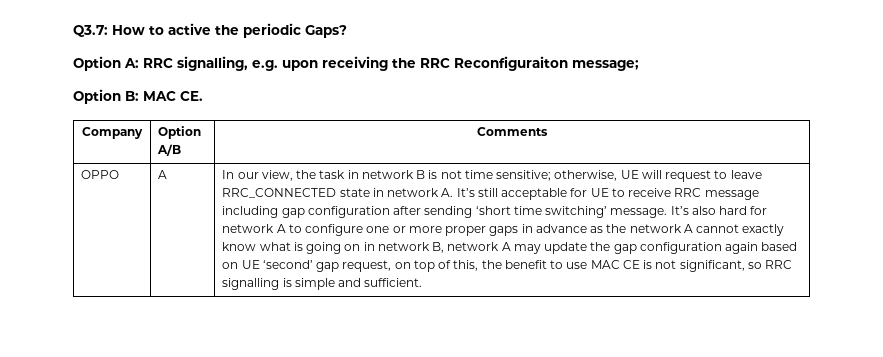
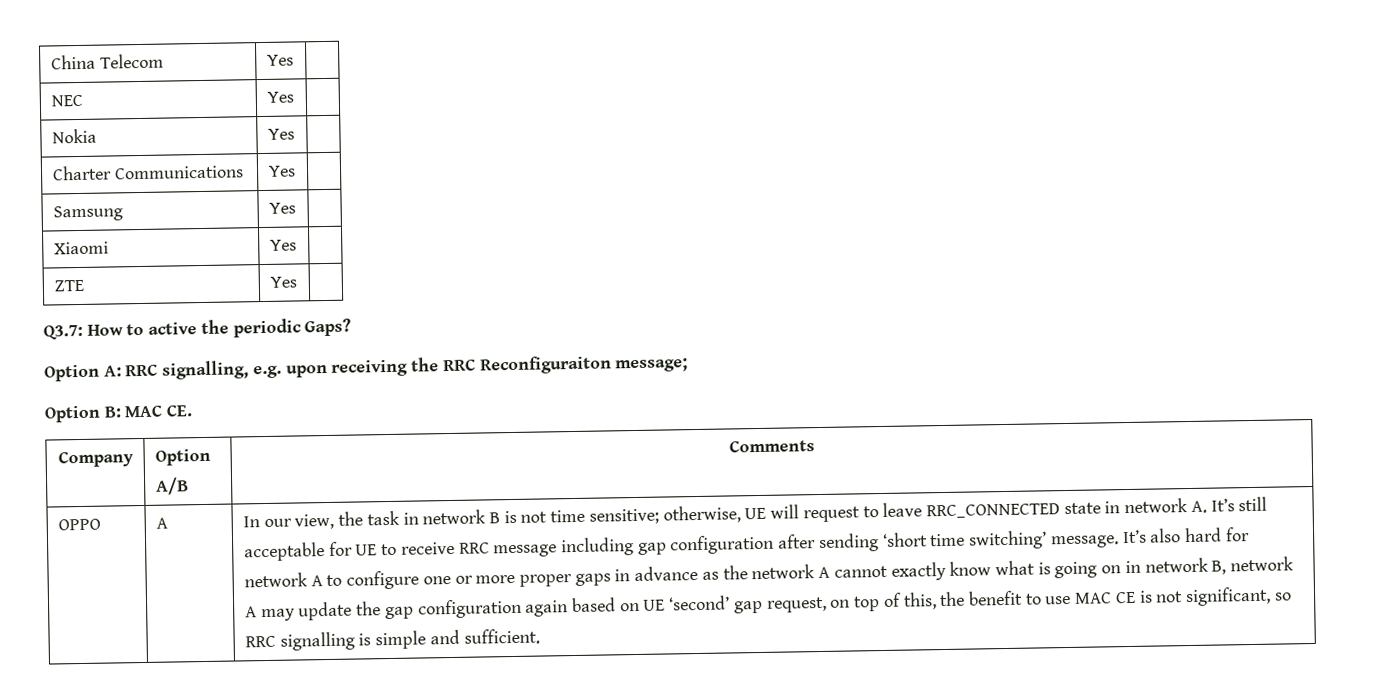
(73, 31) none -> [50,53,164,70] [266,54,294,66] [50,94,83,107] [266,91,294,103] [51,128,97,144] [267,128,295,140] [51,165,244,181] [267,165,296,177] [52,205,123,222] [268,202,296,214] [53,241,109,255] [269,239,297,251] [53,279,84,292] [269,276,297,288] China Telecom | Yes | // NEC | Yes | // Nokia | Yes | // Charter Communications | Yes | // Samsung | Yes | // Xiaomi | Yes | // ZTE | Yes | //

